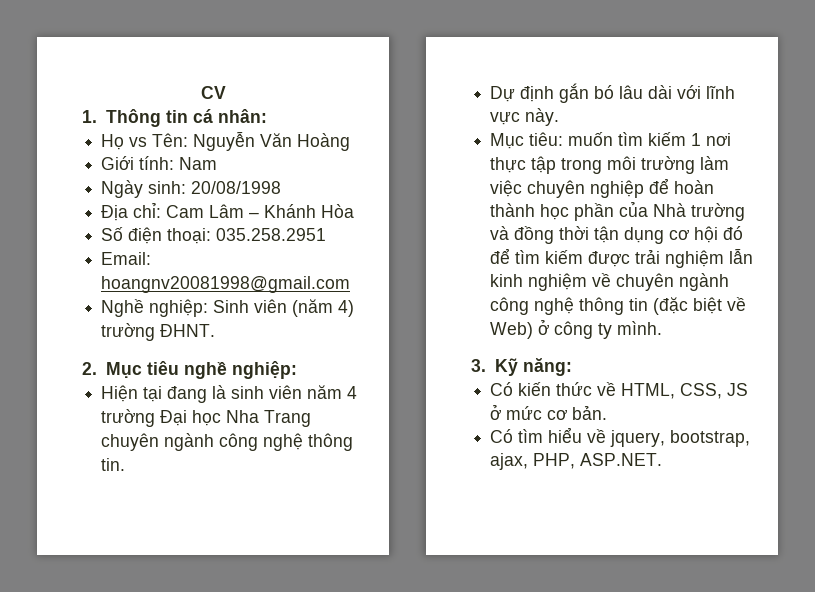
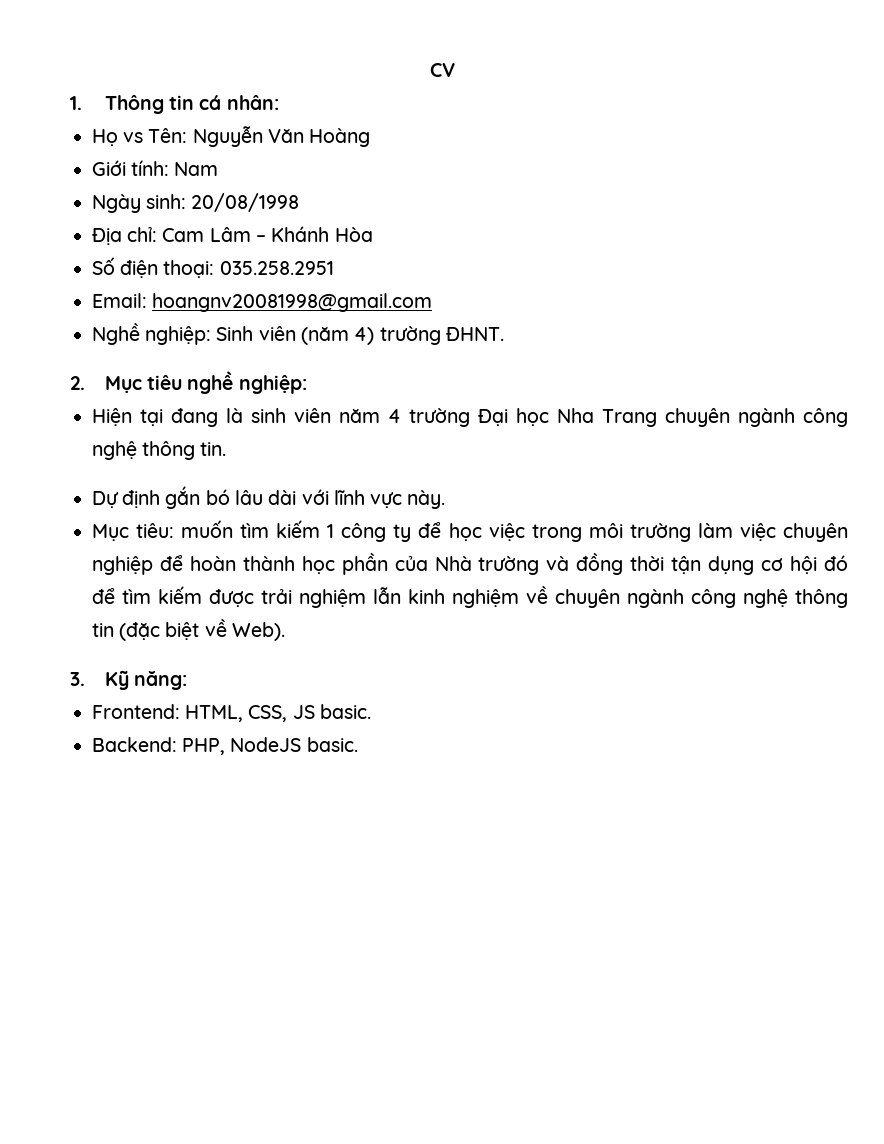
[706,133,732,146] [490,156,557,174] nơi thực tập -> [341,522,525,542] công ty để học việc
[490,319,663,339] [471,358,573,376] [490,382,749,399] [490,404,608,420] [490,427,751,447] [490,453,663,470] Web) ở công ty mình. // 3. Kỹ năng: // Có kiến thức về HTML, CSS, JS ở mức cơ bản. // Có tìm hiểu về jquery, bootstrap, ajax, PHP, ASP.NET. -> [231,622,285,641] [70,670,188,690] [91,704,371,722] [91,737,358,755] Web). // 3. Kỹ năng: // Frontend: HTML, CSS, JS basic. // Backend: PHP, NodeJS basic.

